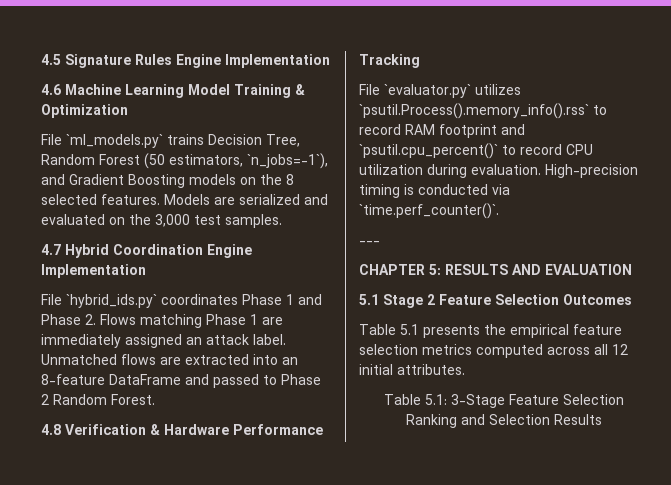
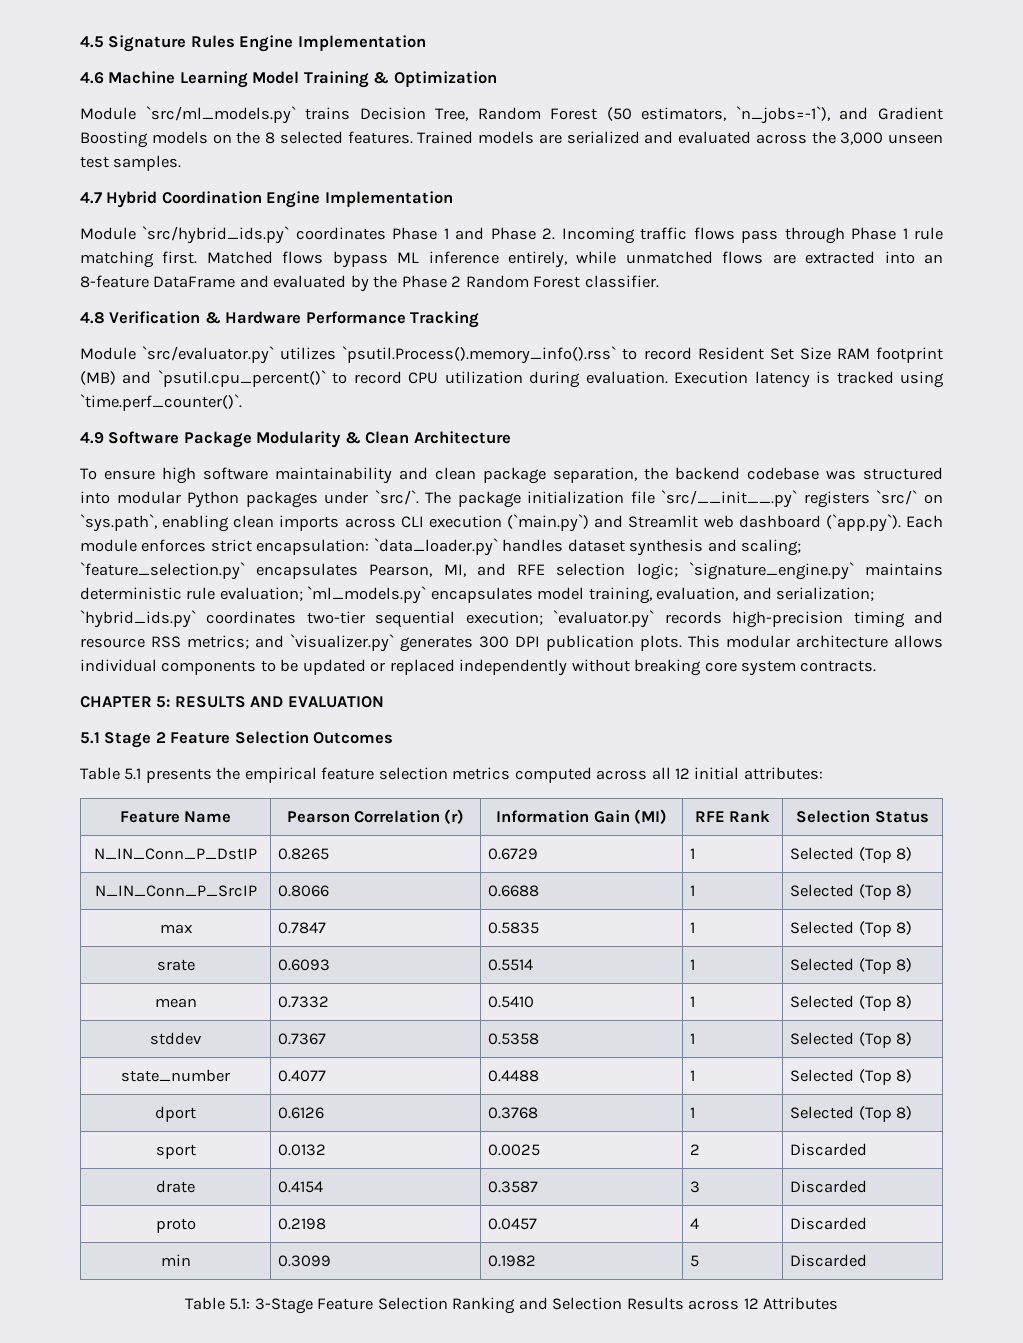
[41,134,163,148] File `ml_models.py` -> [80,106,296,124] Module `src/ml_models.py`
[164,194,210,205] Models -> [417,131,534,144] Trained models
[109,217,125,225] on -> [755,134,807,144] across
(190, 220) none -> [888,134,943,144] unseen
[41,294,157,308] File `hybrid_ids.py` -> [80,226,290,244] Module `src/hybrid_ids.py`
[100,314,283,328] [41,334,286,348] [41,354,117,365] Flows matching Phase 1 are immediately assigned an attack label. Unmatched -> [561,227,943,244] [80,251,713,268] Incoming traffic flows pass through Phase 1 rule matching first. Matched flows bypass ML inference entirely, while unmatched
[213,374,277,388] passed to -> [273,275,398,292] evaluated by the
[111,394,155,405] Forest. -> [533,275,659,288] Forest classifier.
[359,84,471,98] File `evaluator.py` -> [80,346,275,364] Module `src/evaluator.py`
(401, 129) none -> [697,347,831,360] Resident Set Size
(497, 131) none -> [80,371,116,385] (MB)
[545,164,638,178] [359,184,510,198] [359,203,499,219] [359,241,380,245] High-precision timing is conducted via `time.perf_counter()`. // --- -> [674,371,944,388] [80,394,242,411] [80,431,511,448] [80,467,943,484] [80,490,944,508] [80,514,944,532] [80,538,802,556] [80,562,943,580] [80,586,875,604] [80,610,944,628] [80,634,943,652] [80,659,877,676] Execution latency is tracked using `time.perf_counter()`. // 4.9 Software Package Modularity & Clean Architecture // To ensure high software maintainability and clean package separation, the backend codebase was structured into modular Python packages under `src/`. The package initialization file `src/__init__.py` registers `src/` on `sys.path`, enabling clean imports across CLI execution (`main.py`) and Streamlit web dashboard (`app.py`). Each module enforces strict encapsulation: `data_loader.py` handles dataset synthesis and scaling; `feature_selection.py` encapsulates Pearson, MI, and RFE selection logic; `signature_engine.py` maintains deterministic rule evaluation; `ml_models.py` encapsulates model training, evaluation, and serialization; `hybrid_ids.py` coordinates two-tier sequential execution; `evaluator.py` records high-precision timing and resource RSS metrics; and `visualizer.py` generates 300 DPI publication plots. This modular architecture allows individual components to be updated or replaced independently without breaking core system contracts.
[397,364,465,375] attributes. -> [743,767,823,780] [119,811,232,823] [286,809,465,824] [496,809,667,824] [694,810,771,823] [796,810,929,823] [94,848,257,860] [278,848,330,860] [488,848,539,860] [690,848,696,859] [790,847,912,863] [94,885,257,897] [278,885,330,897] [488,885,540,897] [690,885,696,896] [790,884,912,900] [159,924,192,934] [278,922,327,934] [488,922,540,934] [690,922,696,933] [790,921,912,937] [156,959,195,971] [278,959,331,971] [488,959,534,971] [690,959,696,970] [790,958,912,974] [154,998,197,1008] [278,996,330,1008] [488,996,535,1008] [690,996,696,1007] [790,995,912,1011] [150,1032,201,1045] [278,1033,327,1045] [488,1033,540,1045] [690,1033,696,1044] [790,1032,912,1048] [121,1069,230,1082] [278,1070,327,1082] [488,1070,540,1082] [690,1070,696,1081] [790,1069,912,1085] [155,1106,196,1122] [278,1107,325,1119] [488,1107,539,1119] [690,1107,696,1118] [790,1106,912,1122] [155,1144,196,1159] [278,1144,327,1156] [488,1144,541,1156] [690,1144,701,1155] [790,1143,868,1156] [156,1180,195,1193] [278,1181,324,1193] [488,1181,539,1193] [690,1181,701,1193] [790,1180,868,1193] [155,1218,196,1233] [278,1218,327,1230] [488,1218,538,1230] [690,1218,700,1229] [790,1217,868,1230] [160,1254,191,1266] [278,1255,332,1267] [488,1255,537,1267] [690,1255,700,1267] [790,1254,868,1267] attributes: // Feature Name | Pearson Correlation (r) | Information Gain (MI) | RFE Rank | Selection Status // N_IN_Conn_P_DstIP | 0.8265 | 0.6729 | 1 | Selected (Top 8) // N_IN_Conn_P_SrcIP | 0.8066 | 0.6688 | 1 | Selected (Top 8) // max | 0.7847 | 0.5835 | 1 | Selected (Top 8) // srate | 0.6093 | 0.5514 | 1 | Selected (Top 8) // mean | 0.7332 | 0.5410 | 1 | Selected (Top 8) // stddev | 0.7367 | 0.5358 | 1 | Selected (Top 8) // state_number | 0.4077 | 0.4488 | 1 | Selected (Top 8) // dport | 0.6126 | 0.3768 | 1 | Selected (Top 8) // sport | 0.0132 | 0.0025 | 2 | Discarded // drate | 0.4154 | 0.3587 | 3 | Discarded // proto | 0.2198 | 0.0457 | 4 | Discarded // min | 0.3099 | 0.1982 | 5 | Discarded
(602, 419) none -> [688,1297,839,1310] across 12 Attributes

